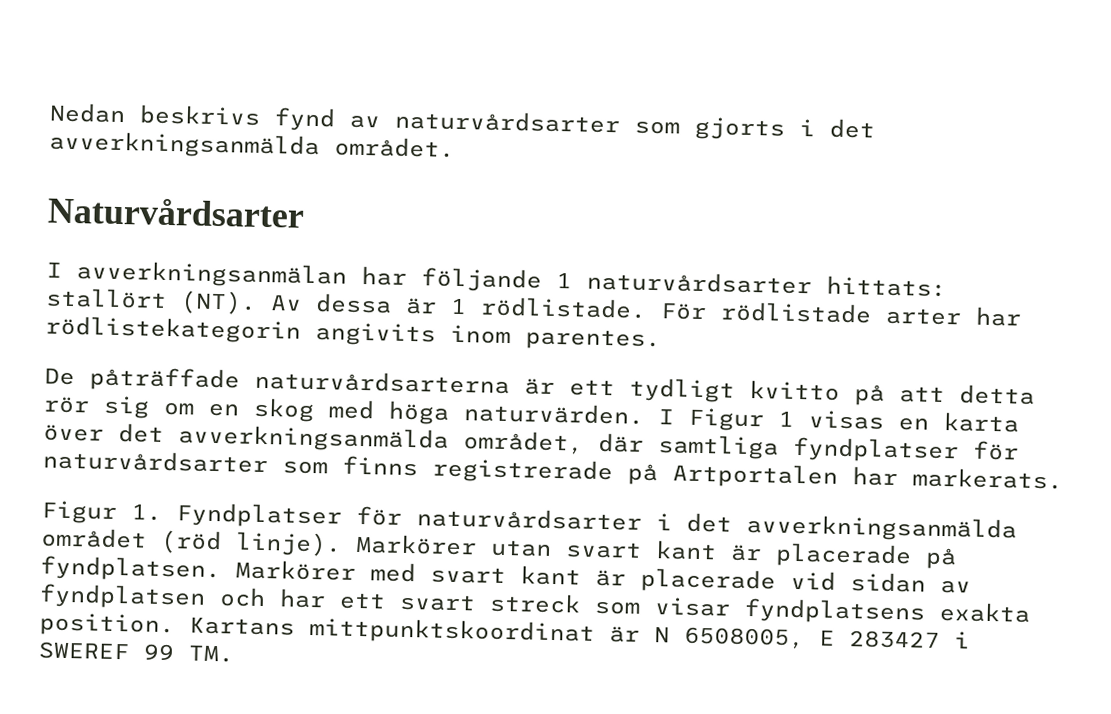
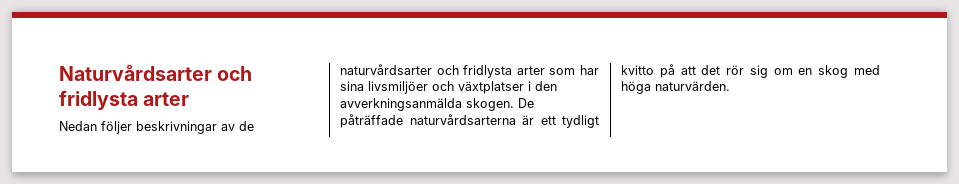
[49,102,875,141] [49,130,455,160] [47,196,305,228] [46,260,947,298] [45,287,1022,327] [45,315,661,352] Nedan beskrivs fynd av naturvårdsarter som gjorts i det avverkningsanmälda området. // Naturvårdsarter // I avverkningsanmälan har följande 1 naturvårdsarter hittats: stallört (NT). Av dessa är 1 rödlistade. För rödlistade arter har rödlistekategorin angivits inom parentes. // -> [59,64,253,81] [59,90,190,110] [59,121,254,134] [340,64,599,78] [340,81,557,94] [340,98,514,111] Naturvårdsarter och fridlysta arter // Nedan följer beskrivningar av de naturvårdsarter och fridlysta arter som har sina livsmiljöer och växtplatser i den avverkningsanmälda skogen.
[959,384,1035,405] detta -> [701,65,721,75] det
[658,407,1019,433] [43,423,1019,464] [42,449,1063,490] [41,500,1017,543] [40,527,957,570] [40,555,971,594] [39,583,1031,625] [39,612,970,650] [38,641,234,663] I Figur 1 visas en karta över det avverkningsanmälda området, där samtliga fyndplatser för naturvårdsarter som finns registrerade på Artportalen har markerats. // Figur 1. Fyndplatser för naturvårdsarter i det avverkningsanmälda området (röd linje). Markörer utan svart kant är placerade på fyndplatsen. Markörer med svart kant är placerade vid sidan av fyndplatsen och har ett svart streck som visar fyndplatsens exakta position. Kartans mittpunktskoordinat är N 6508005, E 283427 i SWEREF 99 TM. -> (730, 86) none

